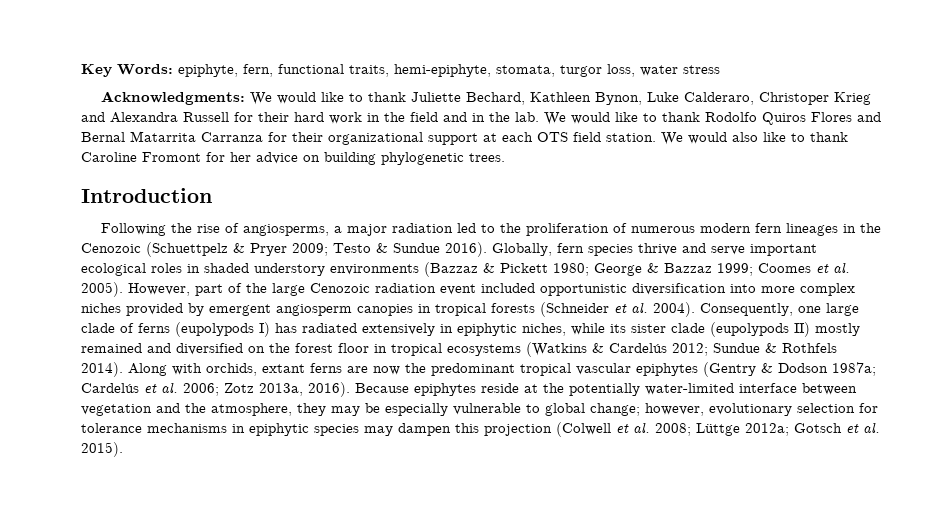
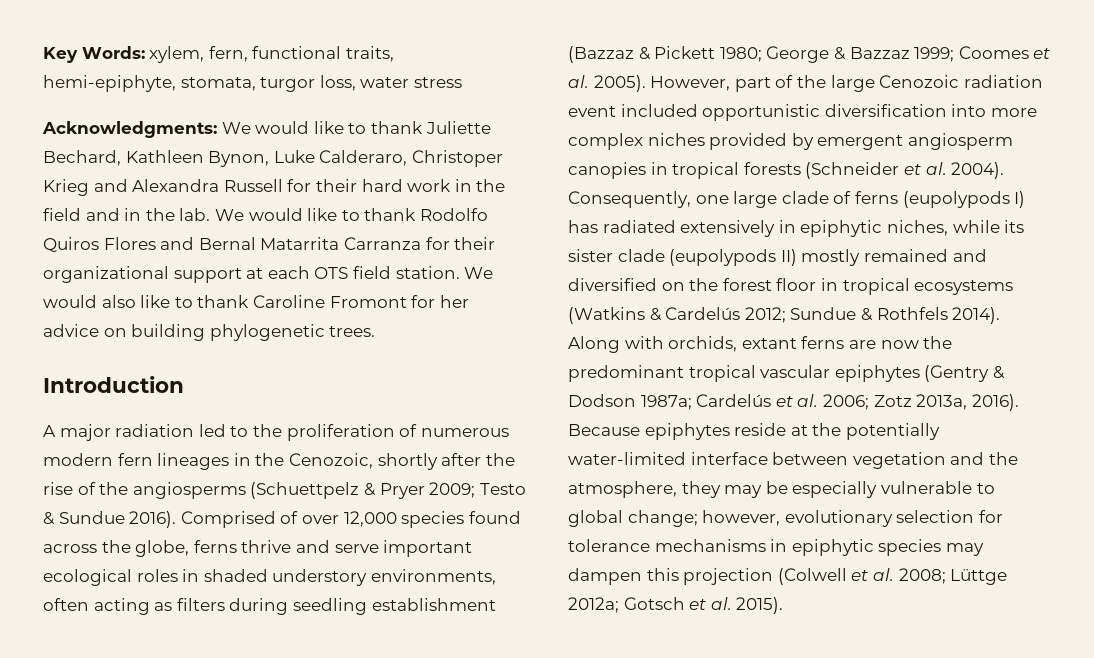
[178,64,238,77] epiphyte, -> [149,46,205,63] xylem,
[100,223,342,236] Following the rise of angiosperms, a -> [43,425,56,437] A
[81,243,141,253] Cenozoic -> [288,453,515,470] [43,482,246,499] Cenozoic, shortly after the rise of the angiosperms
[492,243,633,256] Globally, fern species -> [180,511,521,528] [43,540,237,557] Comprised of over 12,000 species found across the globe, ferns
[330,264,419,275] environments -> [370,569,496,585] [43,598,496,615] environments, often acting as filters during seedling establishment

